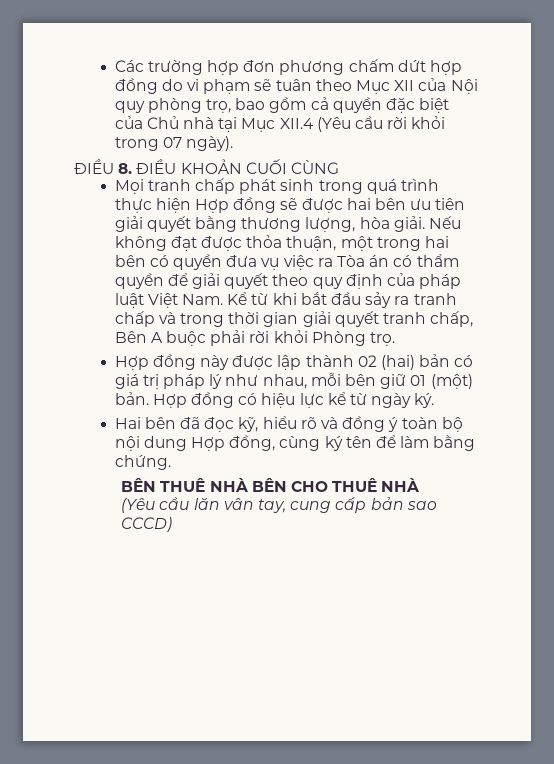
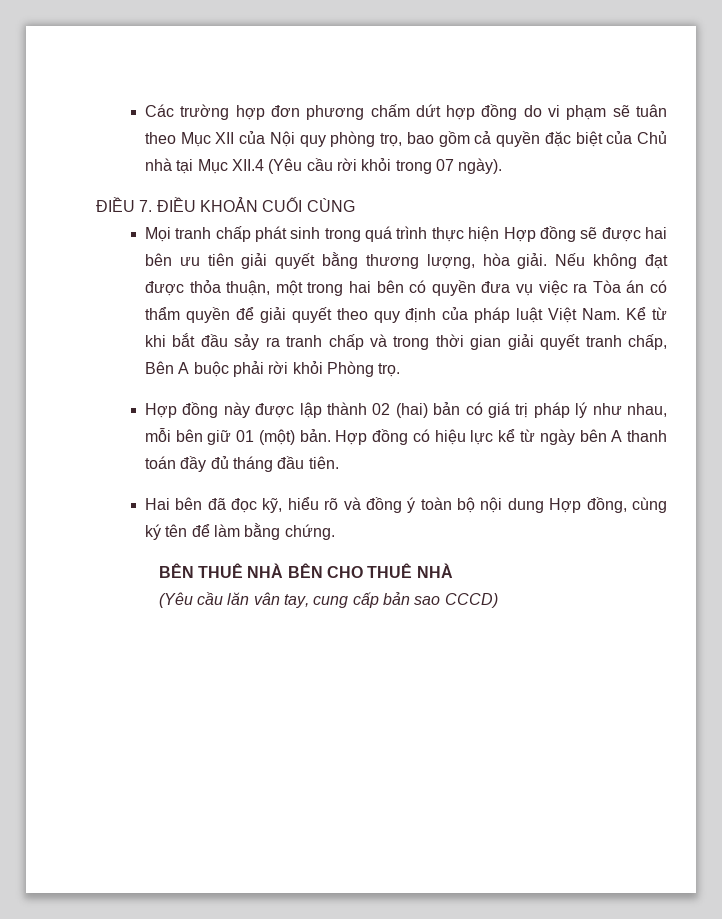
[118,163,133,174] 8. -> [139,200,153,212] 7.
[414,393,435,408] ký. -> [579,429,668,442] [144,456,339,472] bên A thanh toán đầy đủ tháng đầu tiên.

